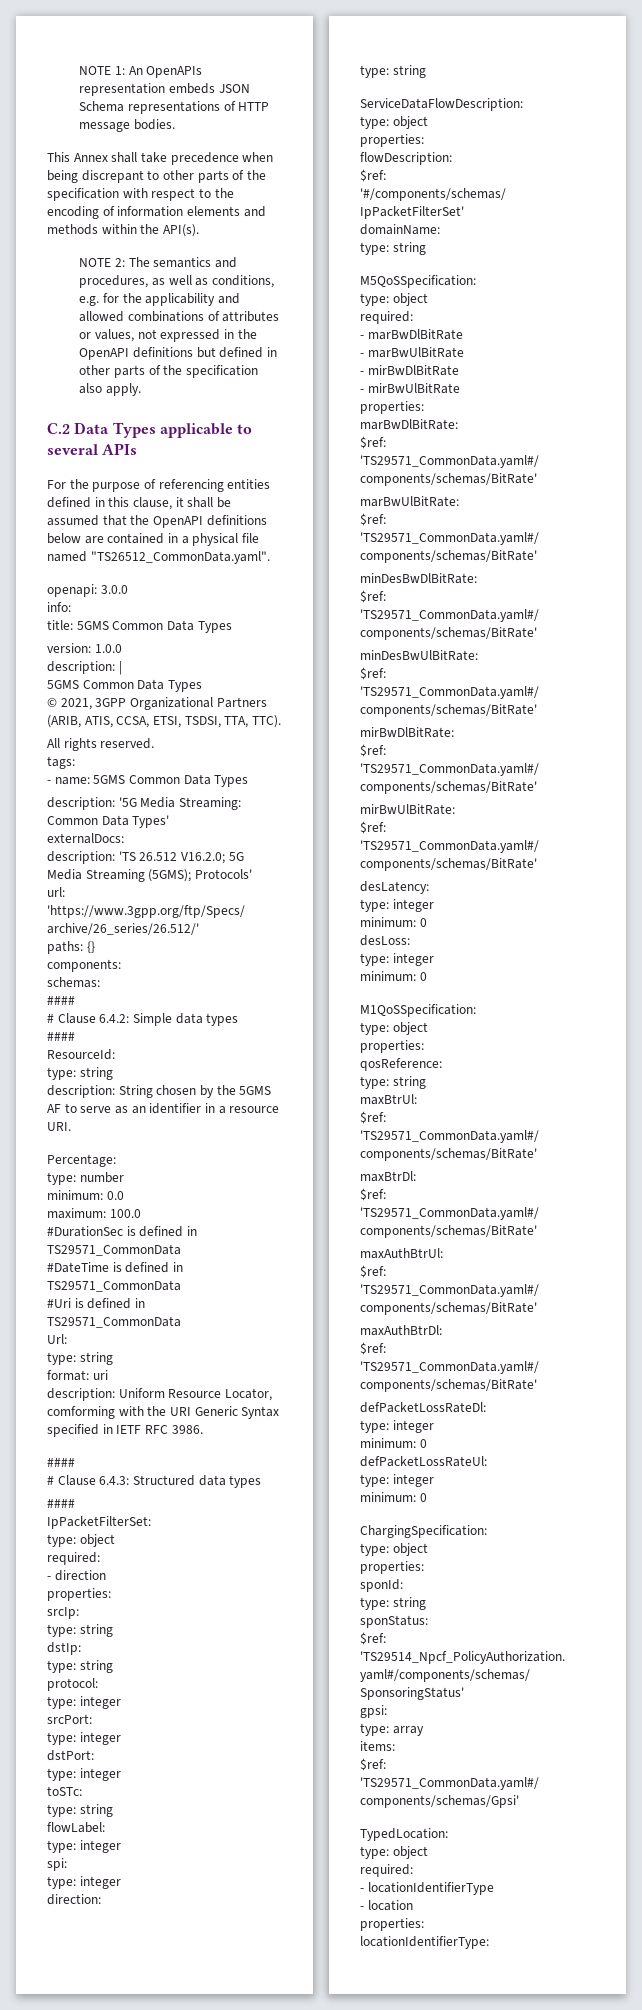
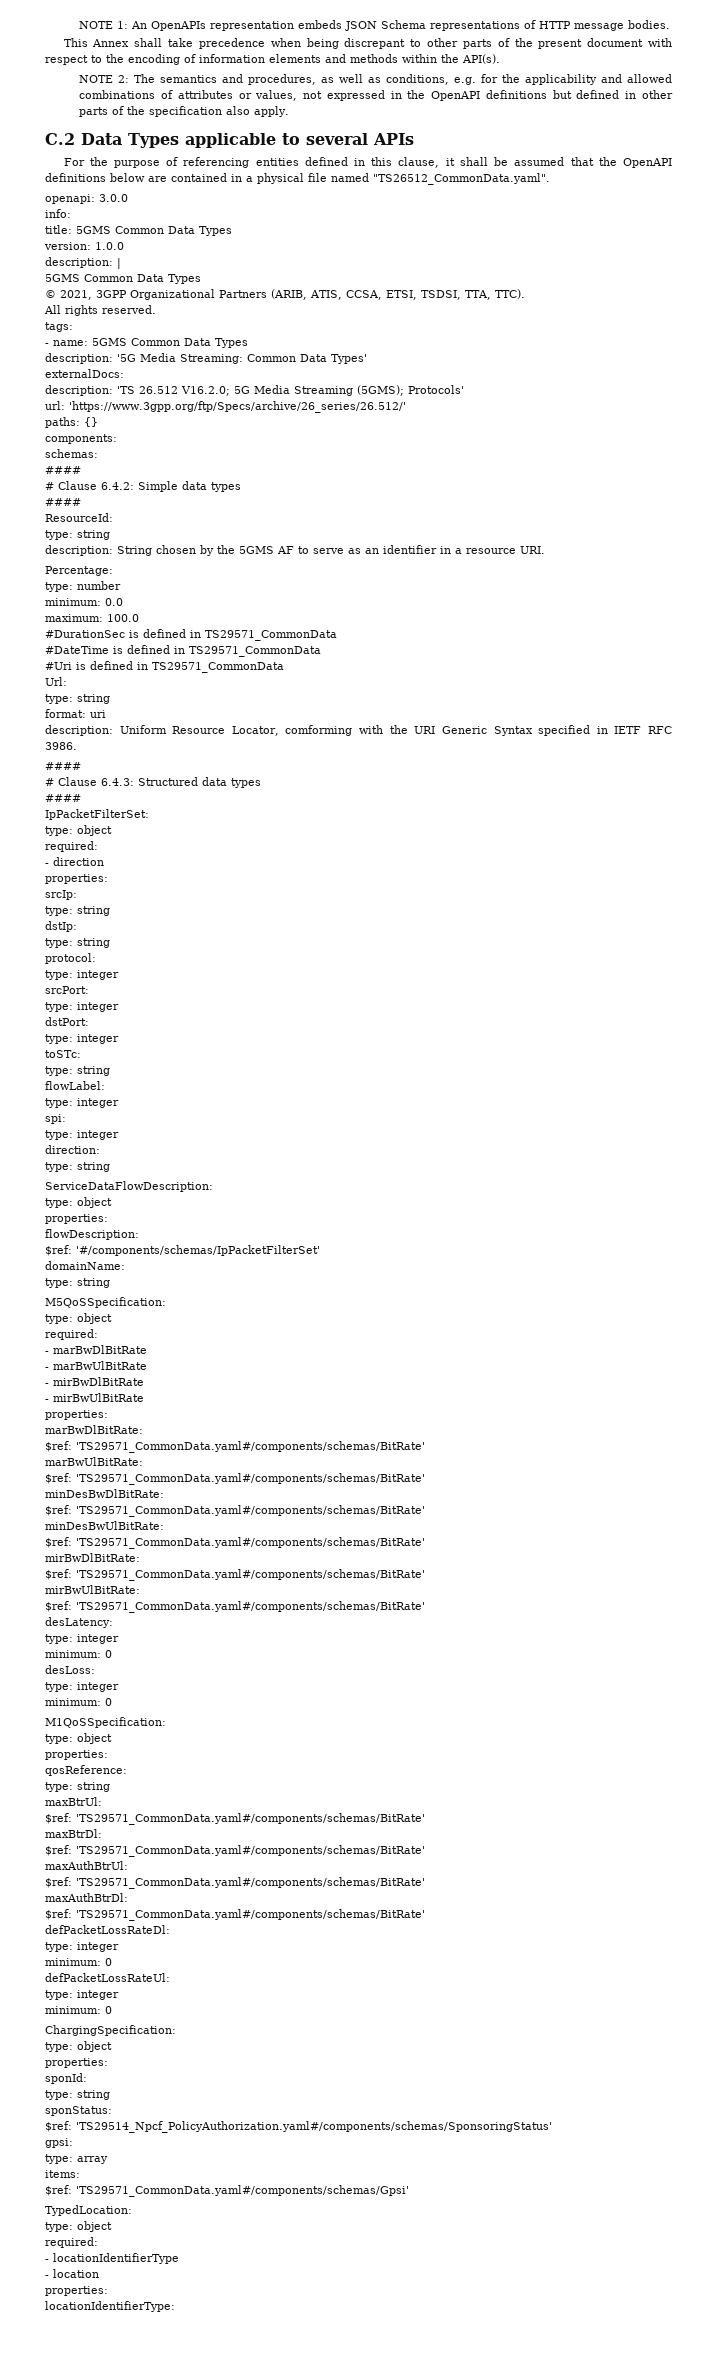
[47,188,119,201] specification -> [538,38,644,49] present document

